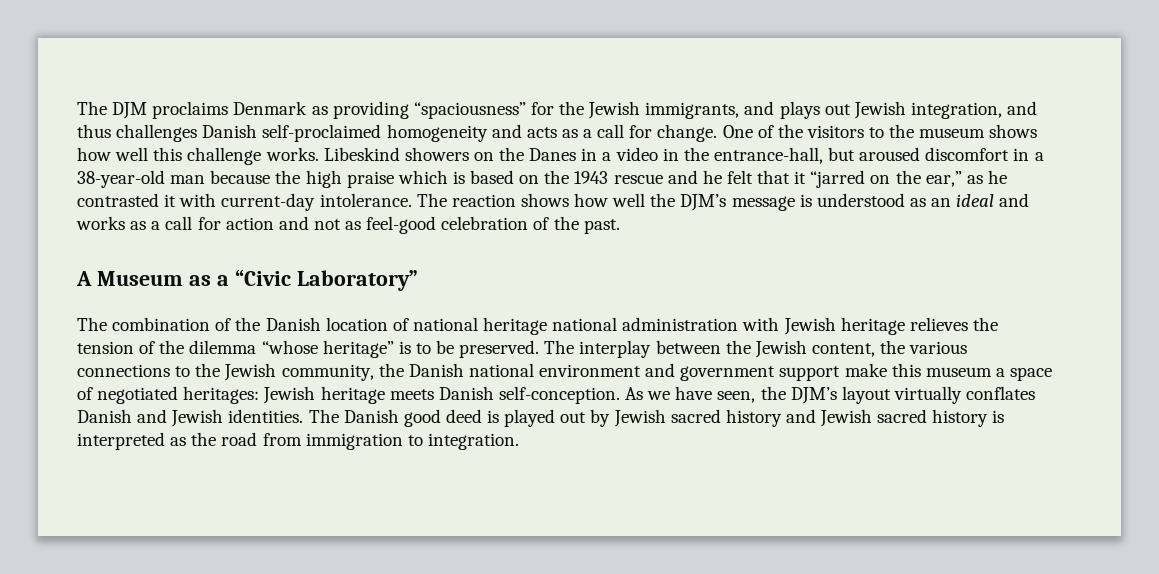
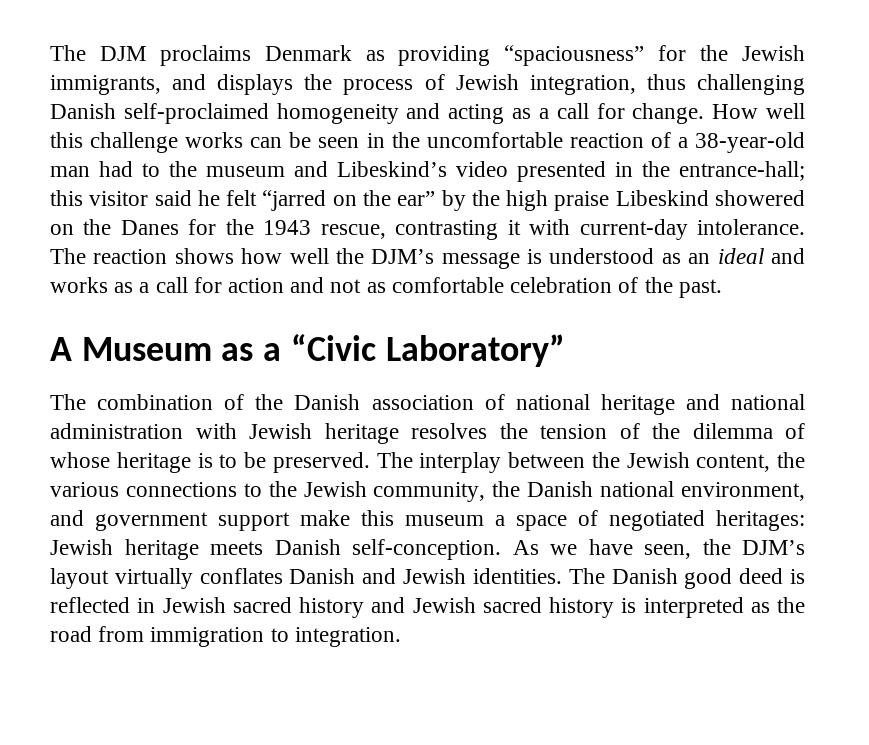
[779,101,1038,119] [77,124,198,142] plays out Jewish integration, and thus challenges -> [217,74,805,95] displays the process of Jewish integration, thus challenging
[526,127,557,138] acts -> [448,104,505,124] acting
[722,124,1038,138] [77,147,1044,165] [77,170,1007,188] [77,193,159,207] One of the visitors to the museum shows how well this challenge works. Libeskind showers on the Danes in a video in the entrance-hall, but aroused discomfort in a 38-year-old man because the high praise which is based on the 1943 rescue and he felt that it “jarred on the ear,” as he contrasted -> [712,103,806,119] [50,132,805,153] [50,161,805,182] [50,190,805,211] [50,219,499,240] How well this challenge works can be seen in the uncomfortable reaction of a 38-year-old man had to the museum and Libeskind’s video presented in the entrance-hall; this visitor said he felt “jarred on the ear” by the high praise Libeskind showered on the Danes for the 1943 rescue, contrasting
[366,216,437,234] feel-good -> [391,277,504,293] comfortable
[325,317,388,331] location -> [371,395,474,410] association
(548, 326) none -> [685,394,720,410] and
[909,317,968,331] relieves -> [411,423,487,439] resolves
[261,340,394,358] “whose heritage” -> [785,423,805,439] [50,452,191,473] of whose heritage
[539,364,642,377] environment -> [681,482,805,501] environment,
[504,409,611,427] played out by -> [50,597,156,613] reflected in

